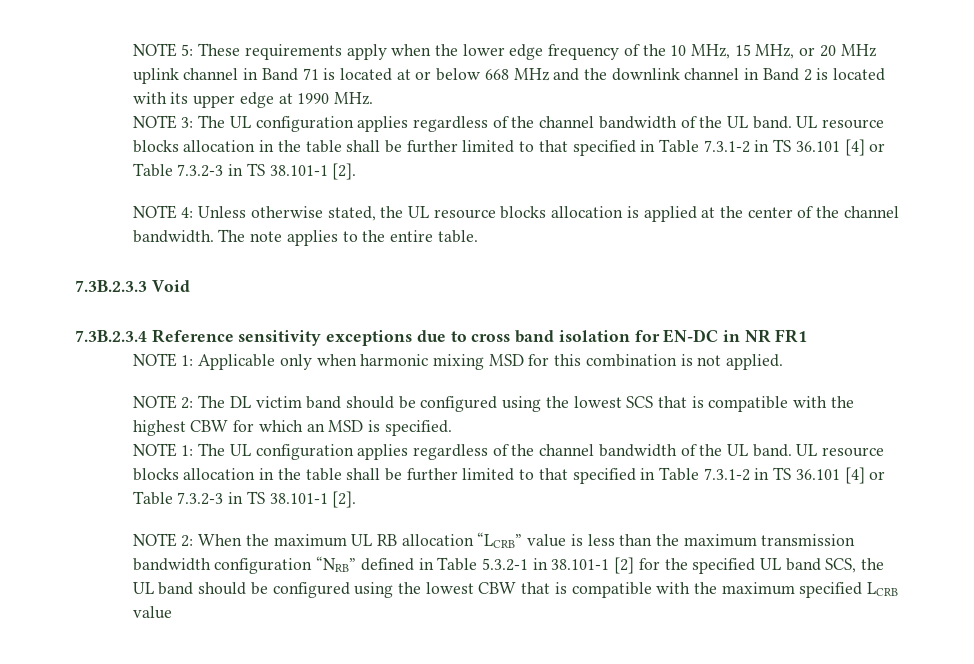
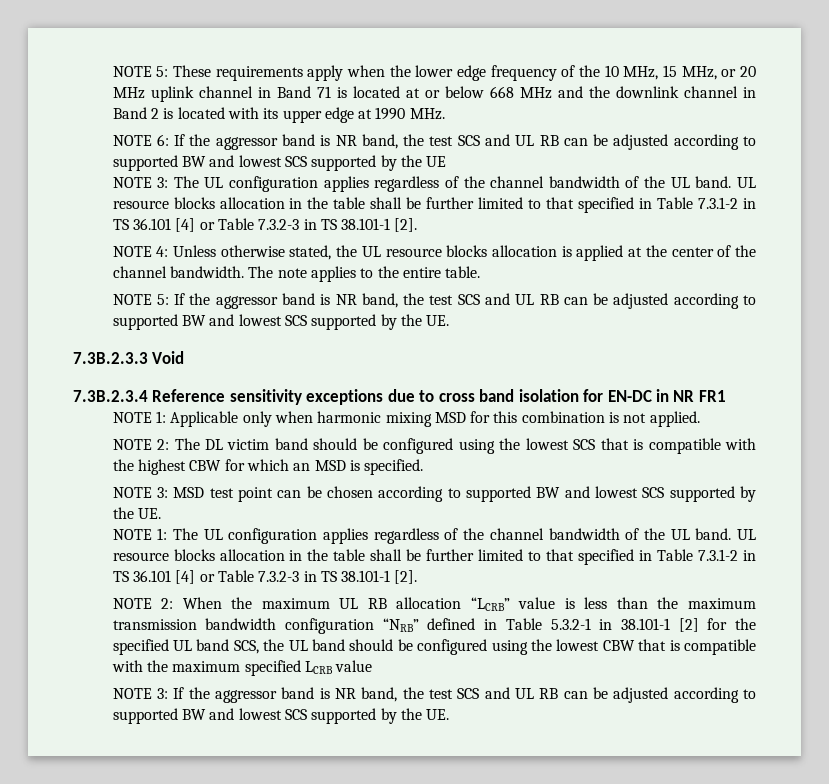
(373, 98) none -> [112,134,756,150] [112,155,447,171] // NOTE 6: If the aggressor band is NR band, the test SCS and UL RB can be adjusted according to supported BW and lowest SCS supported by the UE
(478, 236) none -> [112,293,756,309] [112,314,450,330] // NOTE 5: If the aggressor band is NR band, the test SCS and UL RB can be adjusted according to supported BW and lowest SCS supported by the UE.
(452, 428) none -> [112,486,756,502] [112,507,161,519] // NOTE 3: MSD test point can be chosen according to supported BW and lowest SCS supported by the UE.
(172, 612) none -> [112,687,756,703] [112,708,450,724] // NOTE 3: If the aggressor band is NR band, the test SCS and UL RB can be adjusted according to supported BW and lowest SCS supported by the UE.

